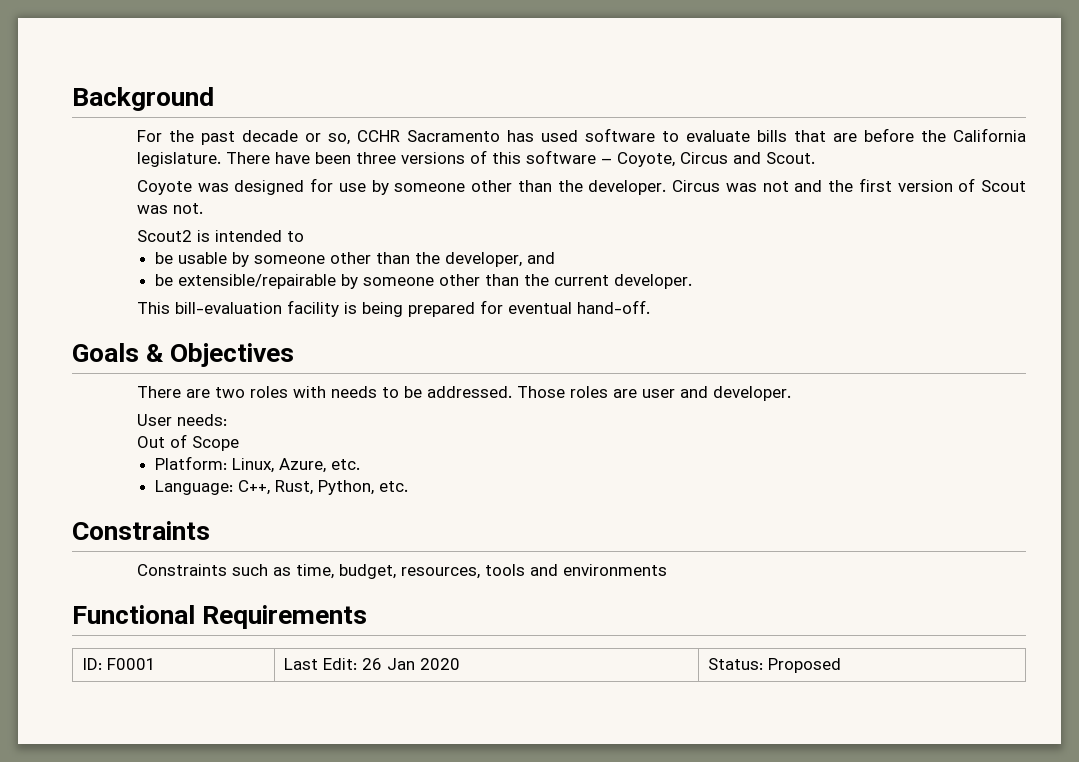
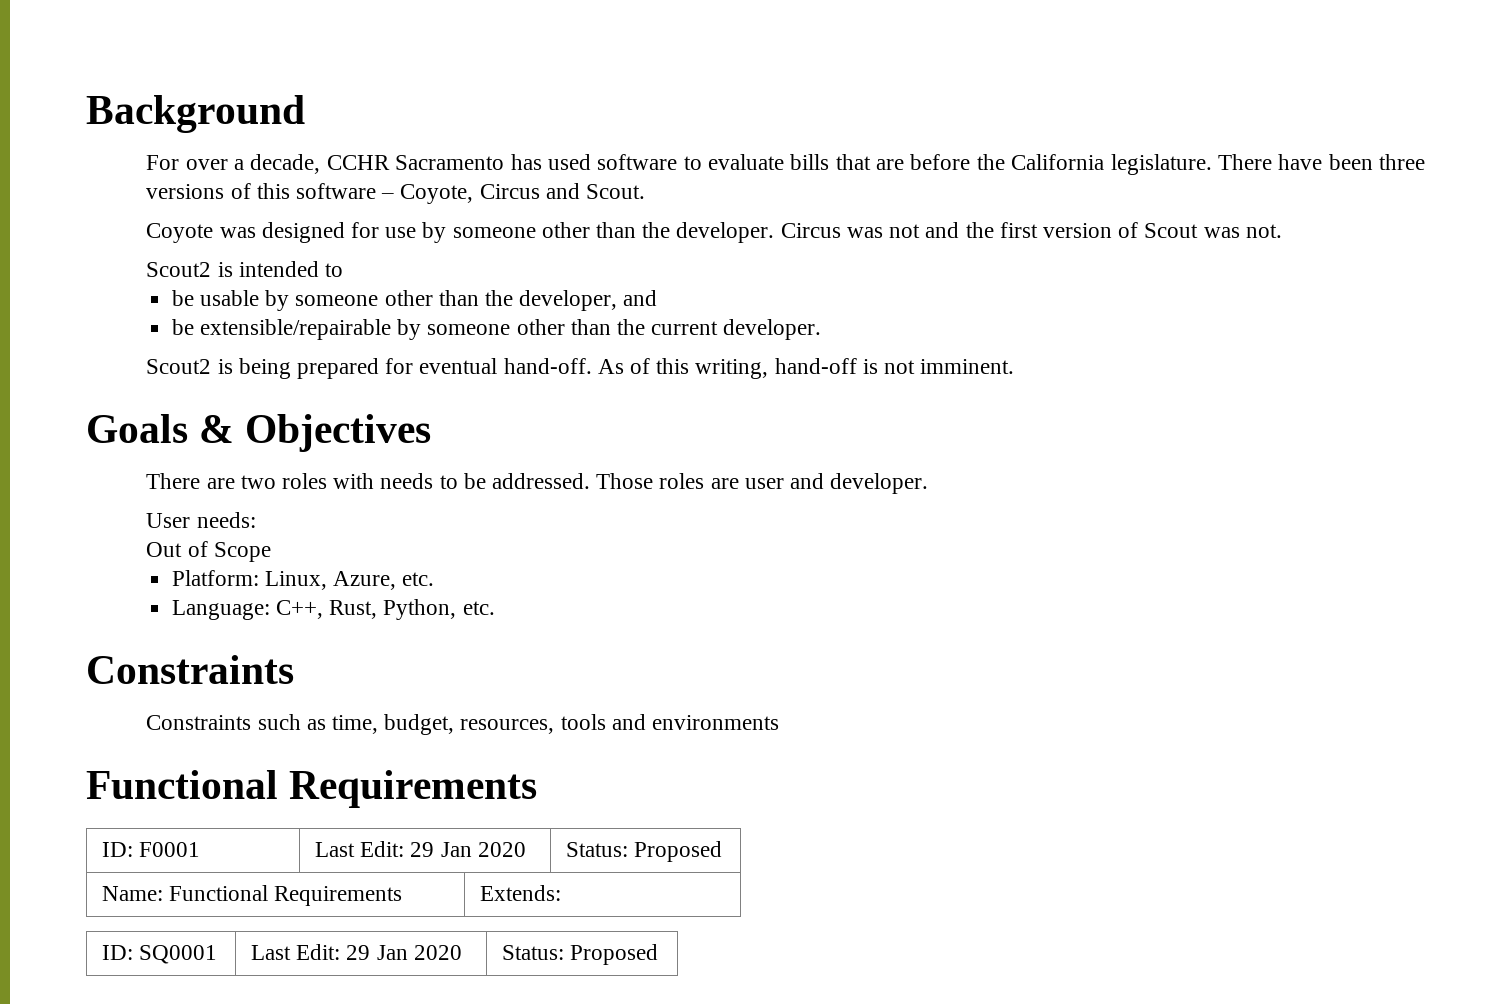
[168,130,350,145] the past decade or so, -> [185,154,321,174] over a decade,
[136,300,339,317] This bill-evaluation facility -> [146,359,212,374] Scout2
(650, 307) none -> [597,358,1015,379] As of this writing, hand-off is not imminent.
[362,658,461,670] [708,658,842,673] 26 Jan 2020 | Status: Proposed -> [410,842,526,857] [565,841,723,862] [101,885,403,906] [479,885,561,901] [101,945,218,964] [250,944,462,960] [501,944,659,965] 29 Jan 2020 | Status: Proposed // Name: Functional Requirements | Extends: // ID: SQ0001 | Last Edit: 29 Jan 2020 | Status: Proposed

